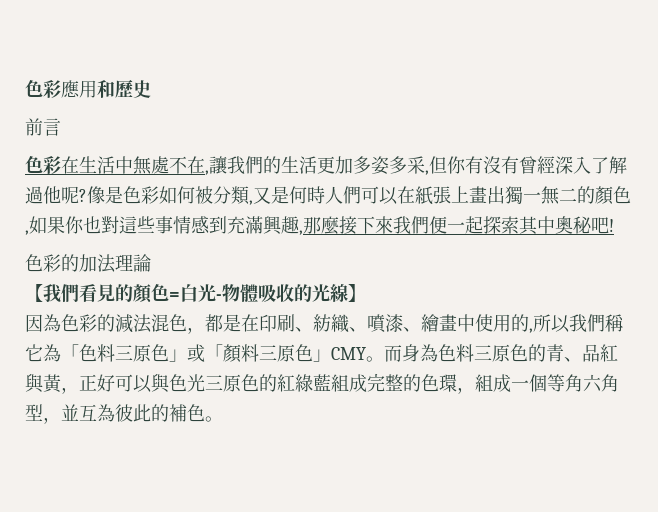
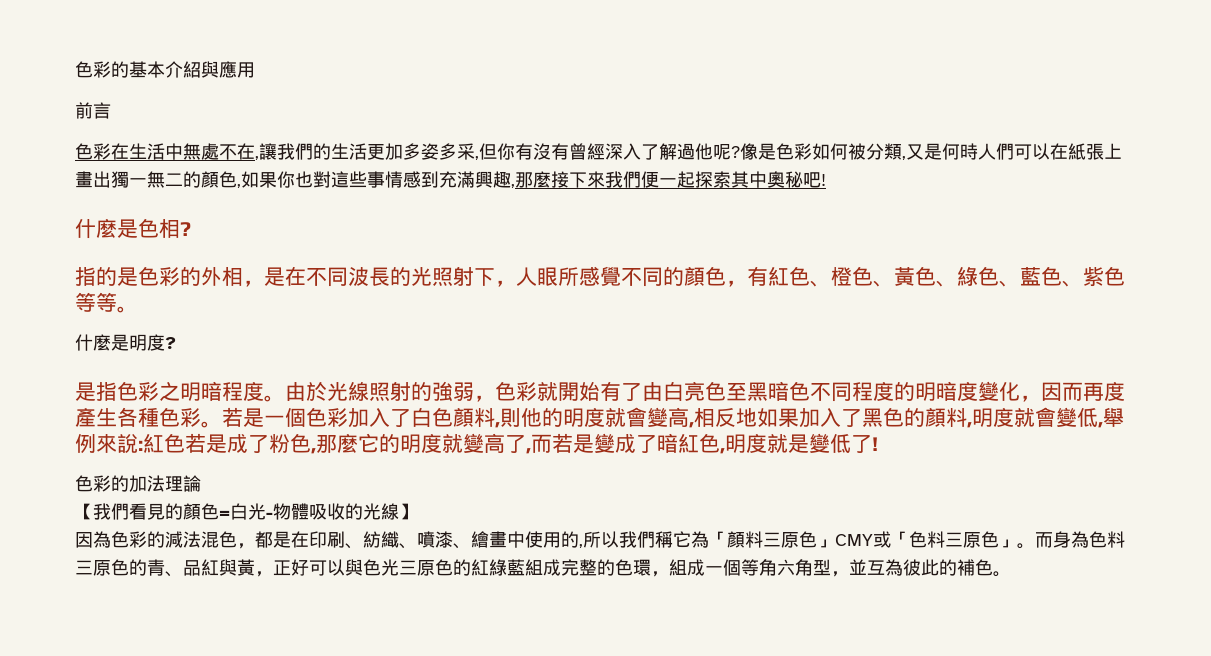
[25,80,61,98] 色彩 -> [75,61,219,78] 色彩的基本介紹與
[97,79,151,98] 和歷史 -> (255, 70) none
(614, 225) none -> [75,218,191,239] [75,266,1125,287] [75,292,138,313] [75,334,176,351] [75,381,1125,402] [75,407,1124,428] [75,433,878,454] // 什麼是色相? // 指的是色彩的外相，是在不同波長的光照射下，人眼所感覺不同的顏色，有紅色、橙色、黃色、綠色、藍色、紫色等等。 // 什麼是明度? // 是指色彩之明暗程度。由於光線照射的強弱，色彩就開始有了由白亮色至黑暗色不同程度的明暗度變化，因而再度產生各種色彩。若是一個色彩加入了白色顏料,則他的明度就會變高,相反地如果加入了黑色的顏料,明度就會變低,舉例來說:紅色若是成了粉色,那麼它的明度就變高了,而若是變成了暗紅色,明度就是變低了!
[79,344,366,363] 色料三原色」或「顏料三原色」CMY -> [727,531,1017,548] 顏料三原色」CMY或「色料三原色」

